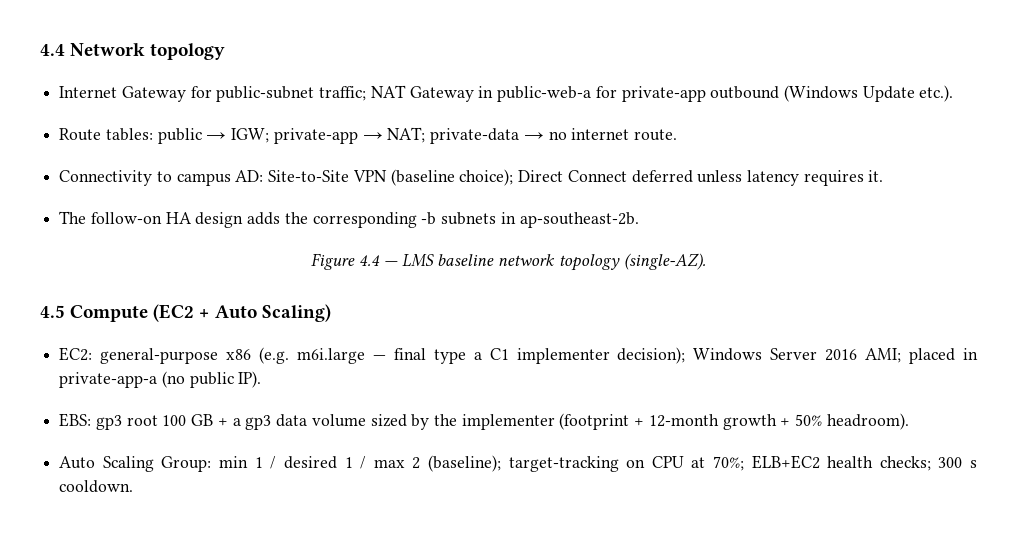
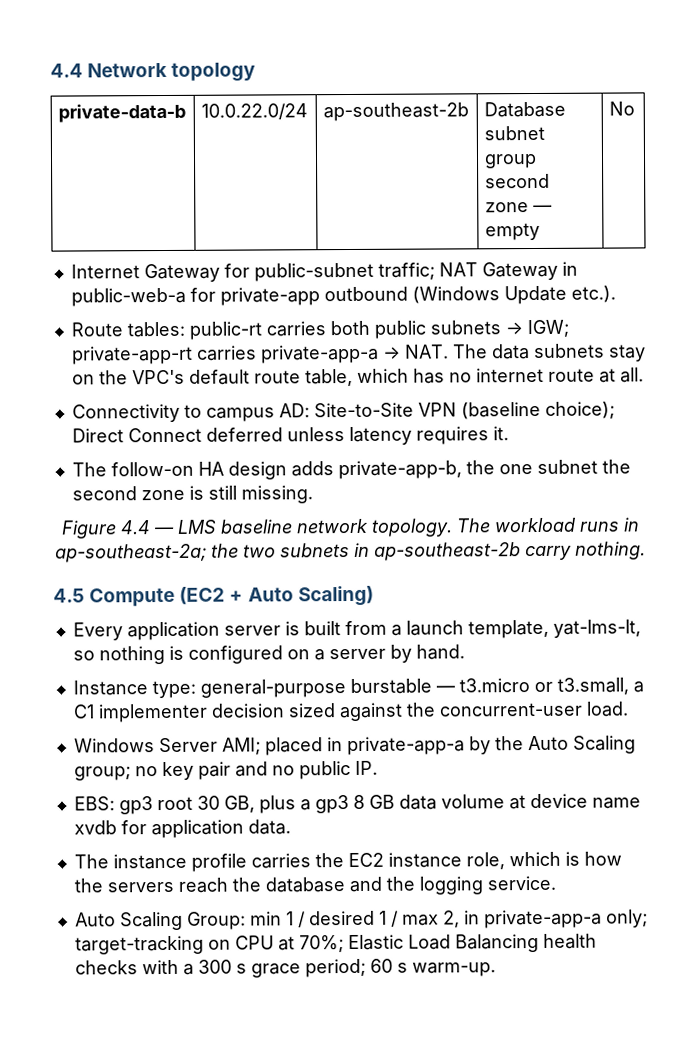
(226, 51) none -> [57,103,186,123] [200,103,308,120] [322,102,469,122] [483,101,566,118] [483,125,545,141] [483,153,537,169] [484,173,550,189] [484,202,552,213] [484,222,540,241] [608,101,635,116] // private-data-b | 10.0.22.0/24 | ap-southeast-2b | Database subnet group second zone — empty | No
[157,127,677,144] public → IGW; private-app → NAT; private-data → no internet route. -> [188,319,569,340] [71,343,646,365] [71,367,644,387] public-rt carries both public subnets → IGW; private-app-rt carries private-app-a → NAT. The data subnets stay on the VPC's default route table, which has no internet route at all.
[284,212,639,228] the corresponding -b subnets in ap-southeast-2b. -> [337,459,631,480] [71,485,313,504] private-app-b, the one subnet the second zone is still missing.
[558,253,706,271] topology (single-AZ). -> [370,517,640,537] [55,541,646,563] topology. The workload runs in ap-southeast-2a; the two subnets in ap-southeast-2b carry nothing.
[59,347,686,364] EC2: general-purpose x86 (e.g. m6i.large — final type a C1 implementer decision); -> [72,619,641,641] [72,644,465,665] [72,677,644,699] [72,701,629,723] Every application server is built from a launch template, yat-lms-lt, so nothing is configured on a server by hand. // Instance type: general-purpose burstable — t3.micro or t3.small, a C1 implementer decision sized against the concurrent-user load. //
[825,349,858,361] 2016 -> (218, 745) none
[161,371,262,388] [59,413,909,430] (no public IP). // EBS: gp3 root 100 GB + a gp3 data volume sized by the implementer (footprint + 12-month growth + 50% headroom). -> [468,735,636,755] [73,760,378,781] [73,793,641,815] [73,819,291,839] [73,851,622,872] [73,875,556,895] by the Auto Scaling group; no key pair and no public IP. // EBS: gp3 root 30 GB, plus a gp3 8 GB data volume at device name xvdb for application data. // The instance profile carries the EC2 instance role, which is how the servers reach the database and the logging service.
[412,455,501,472] 2 (baseline); -> [442,909,648,929] 2, in private-app-a only;
[751,455,978,471] [59,480,134,493] ELB+EC2 health checks; 300 s cooldown. -> [347,933,597,953] [74,958,496,978] Elastic Load Balancing health checks with a 300 s grace period; 60 s warm-up.

